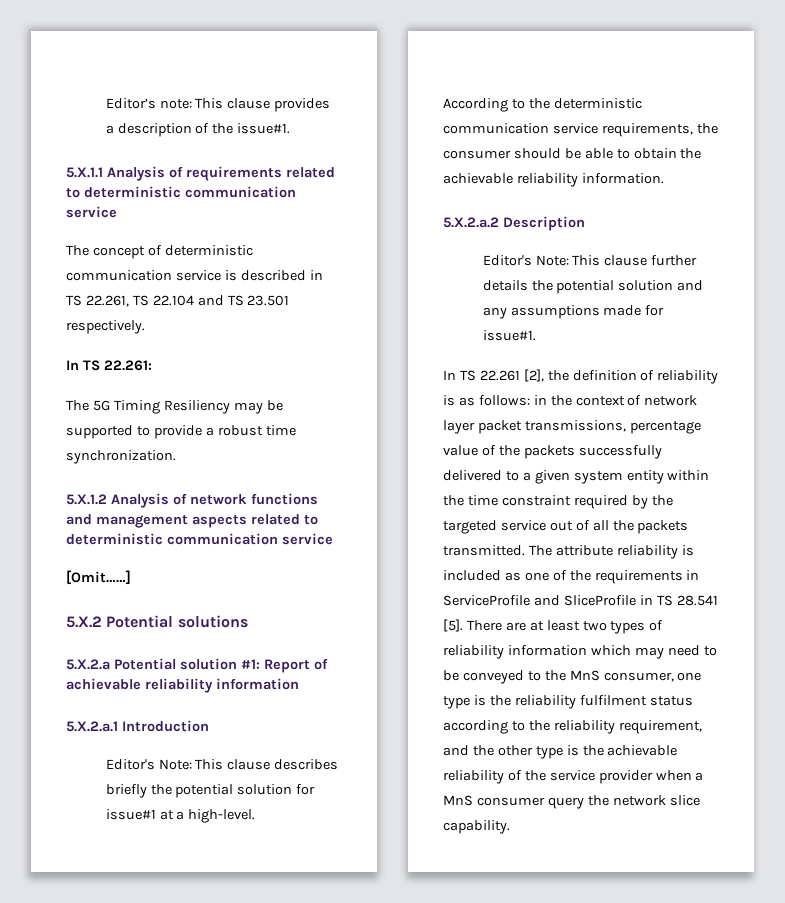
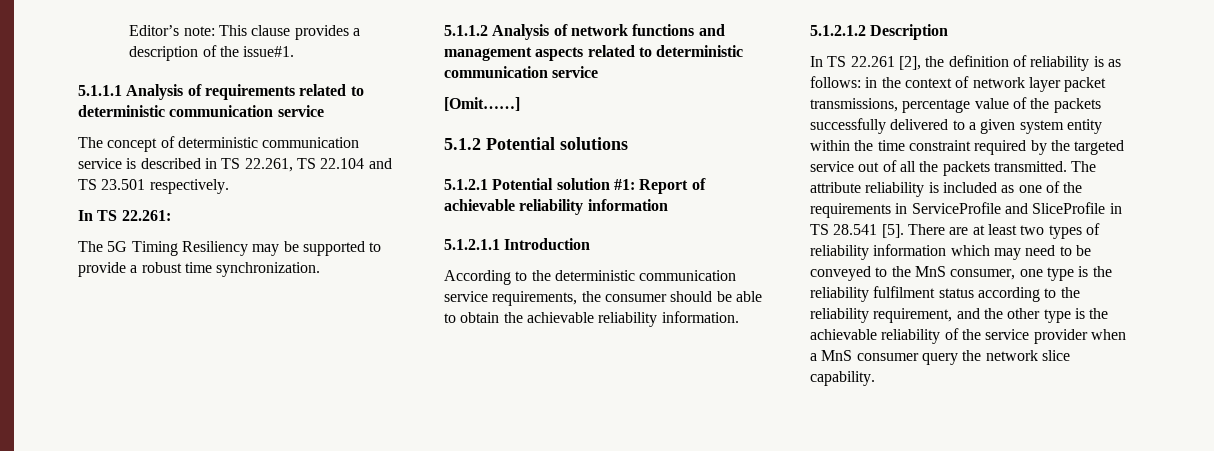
[66,167,103,178] 5.X.1.1 -> [78,85,122,96] 5.1.1.1
[66,494,107,505] 5.X.1.2 -> [444,25,488,36] 5.1.1.2
[66,616,102,628] 5.X.2 -> [444,138,481,150] 5.1.2
[66,659,110,670] 5.X.2.a -> [444,179,488,190] 5.1.2.1
[66,721,118,732] 5.X.2.a.1 -> [444,239,500,250] 5.1.2.1.1
[105,759,339,770] [105,784,316,798] [105,809,256,823] // Editor's Note: This clause describes briefly the potential solution for issue#1 at a high-level. -> (591, 244) none
[443,217,499,228] 5.X.2.a.2 -> [810,25,866,36] 5.1.2.1.2
[482,255,698,266] [482,280,704,294] [482,305,665,319] [482,330,536,341] // Editor's Note: This clause further details the potential solution and any assumptions made for issue#1. -> (949, 32) none

